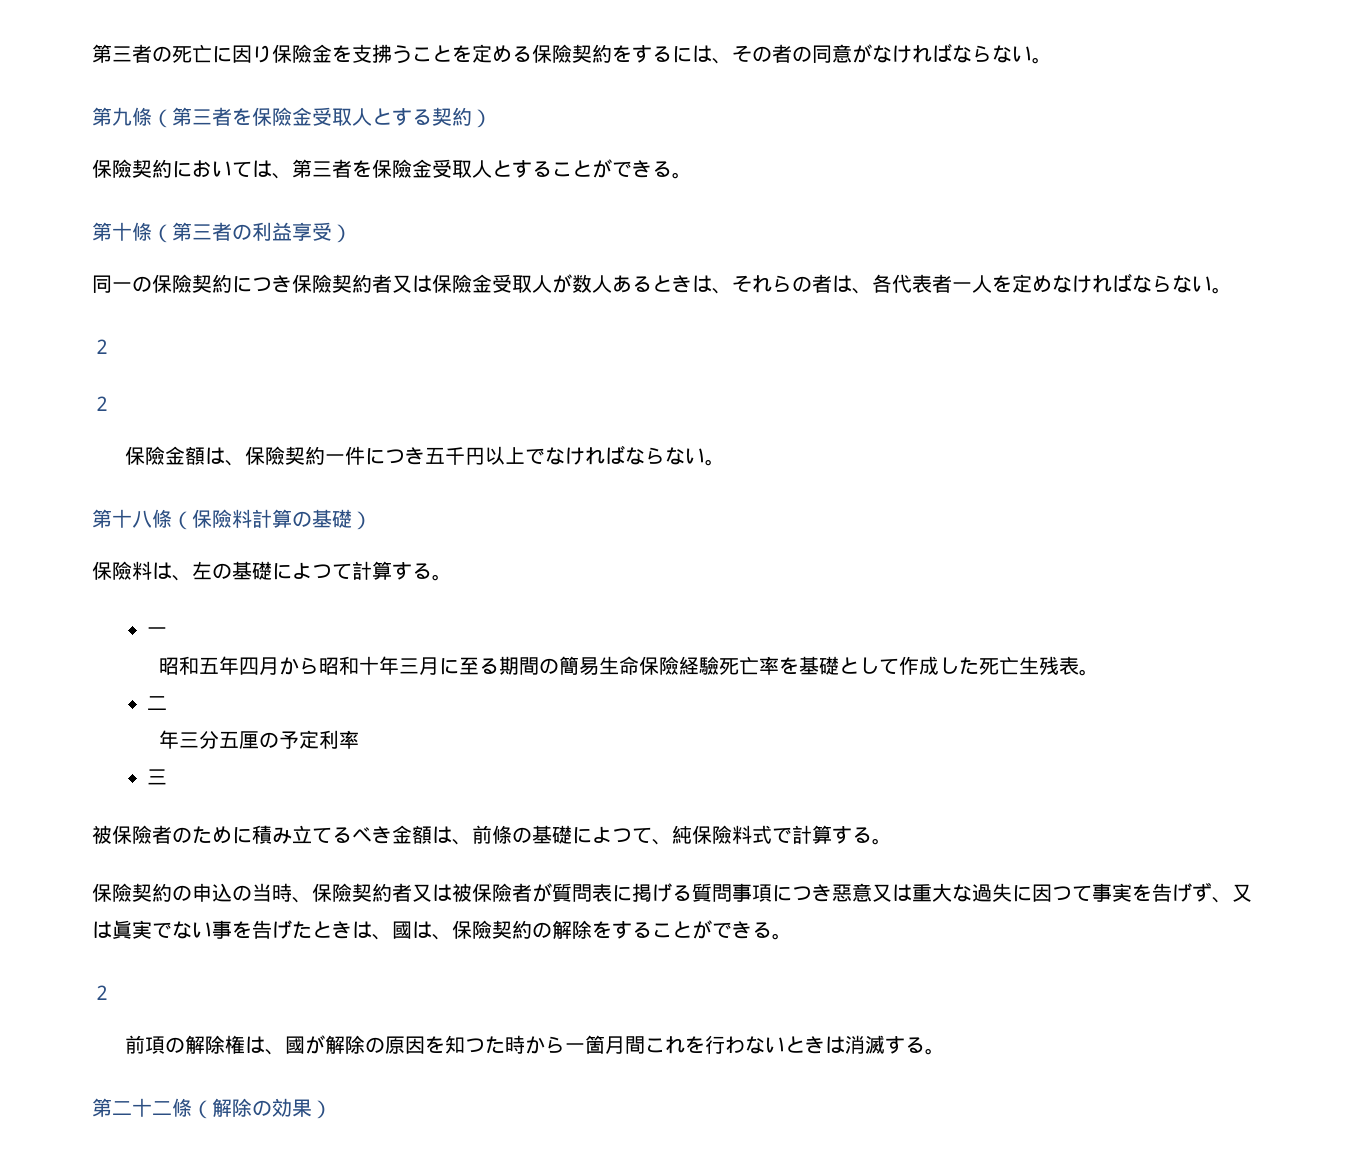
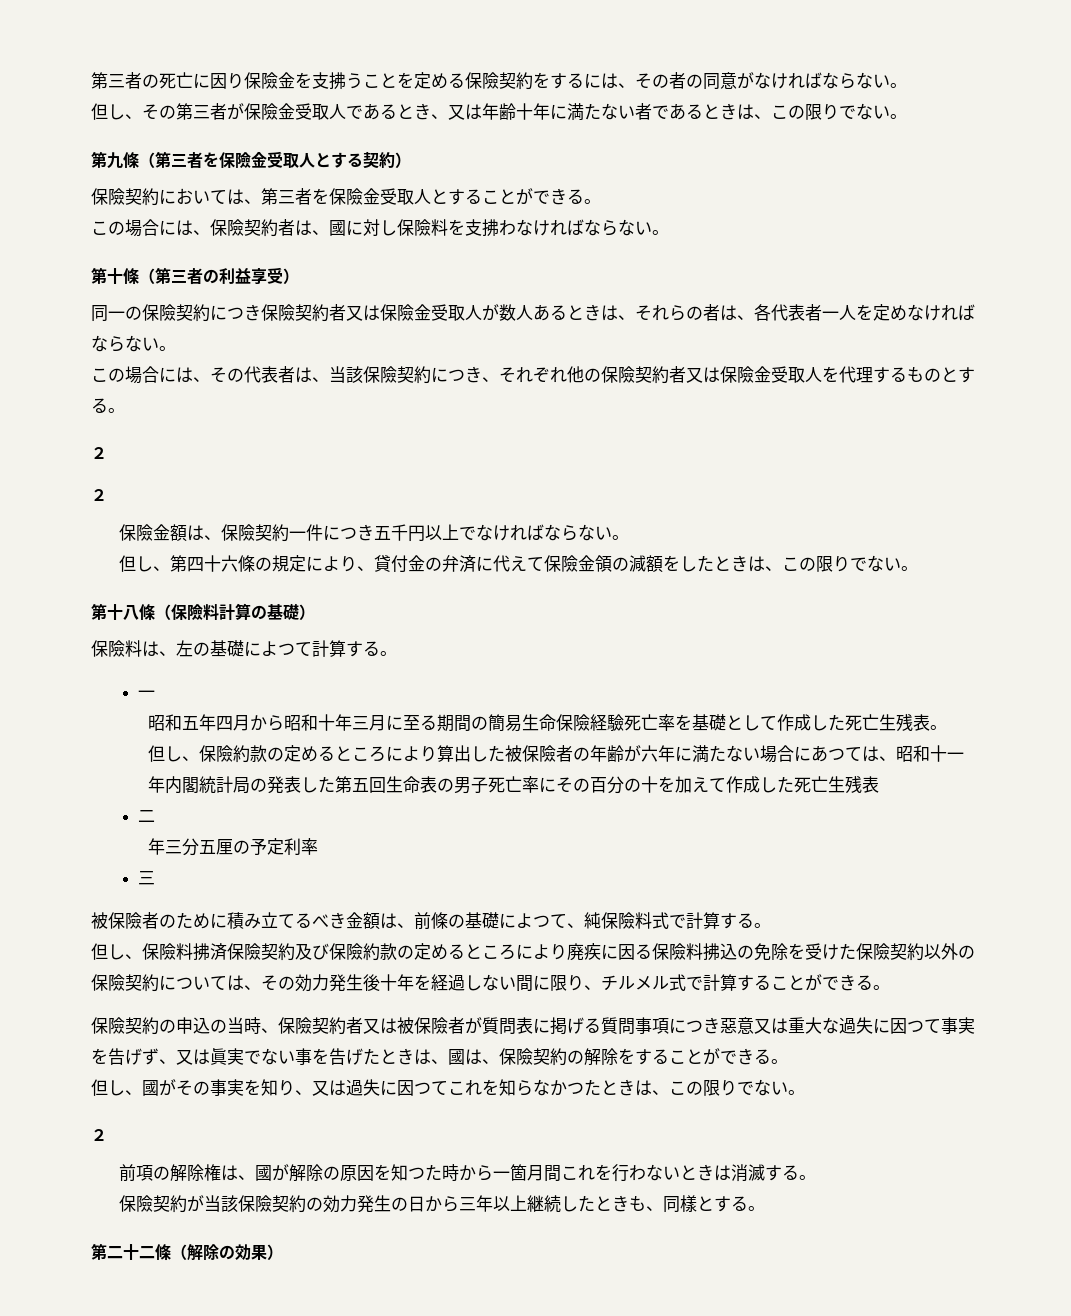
(1052, 60) none -> [91,103,907,121] // 但し、その第三者が保險金受取人であるとき、又は年齢十年に満たない者であるときは、この限りでない。
(692, 175) none -> [91,219,669,237] // この場合には、保險契約者は、國に対し保險料を支拂わなければならない。
(1232, 290) none -> [91,366,975,384] [91,398,125,413] // この場合には、その代表者は、当該保險契約につき、それぞれ他の保險契約者又は保險金受取人を代理するものとする。
(726, 462) none -> [119,555,919,573] // 但し、第四十六條の規定により、貸付金の弁済に代えて保險金領の減額をしたときは、この限りでない。
(1099, 672) none -> [147,745,964,763] [147,776,879,794] // 但し、保險約款の定めるところにより算出した被保險者の年齢が六年に満たない場合にあつては、昭和十一年内閣統計局の発表した第五回生命表の男子死亡率にその百分の十を加えて作成した死亡生残表
(892, 841) none -> [91,943,975,961] [91,974,890,992] // 但し、保險料拂済保險契約及び保險約款の定めるところにより廃疾に因る保險料拂込の免除を受けた保險契約以外の保險契約については、その効力発生後十年を経過しない間に限り、チルメル式で計算することができる。
(792, 936) none -> [91,1079,805,1096] // 但し、國がその事実を知り、又は過失に因つてこれを知らなかつたときは、この限りでない。
(946, 1051) none -> [119,1195,766,1213] // 保險契約が当該保險契約の効力発生の日から三年以上継続したときも、同樣とする。

